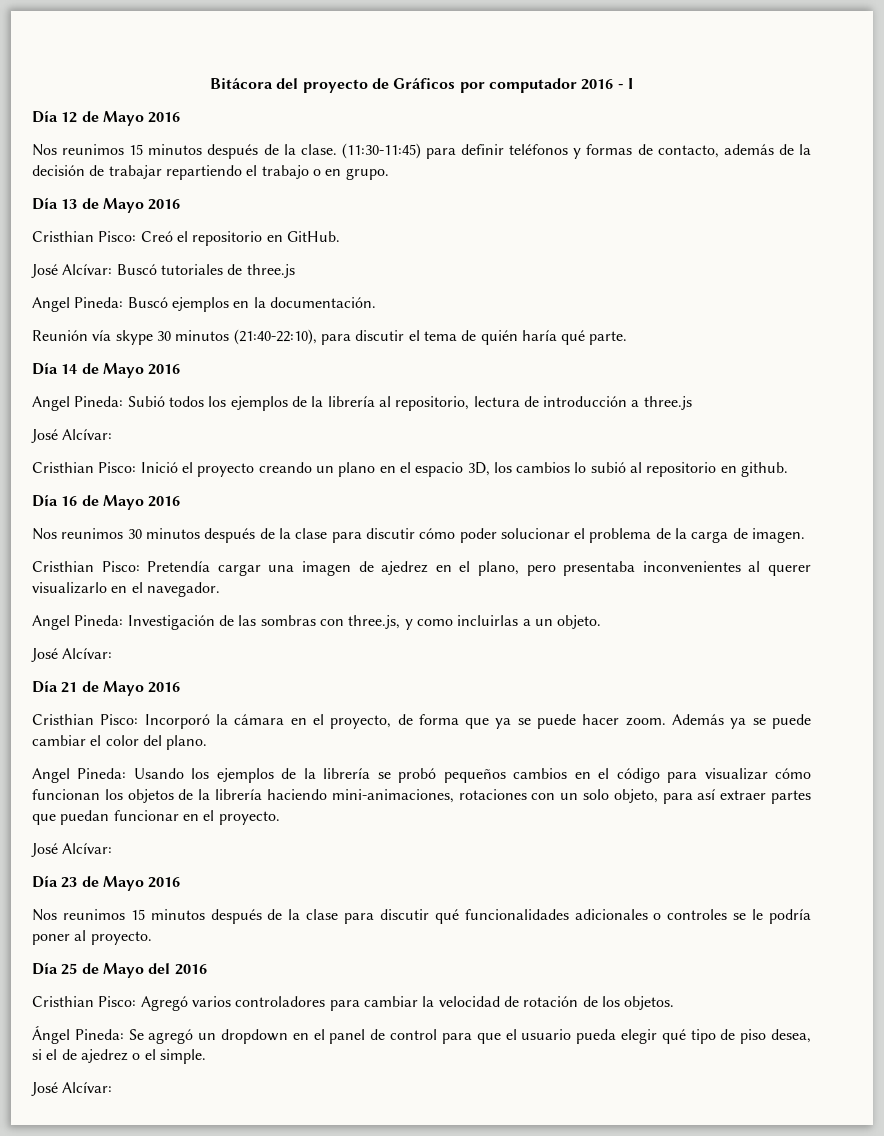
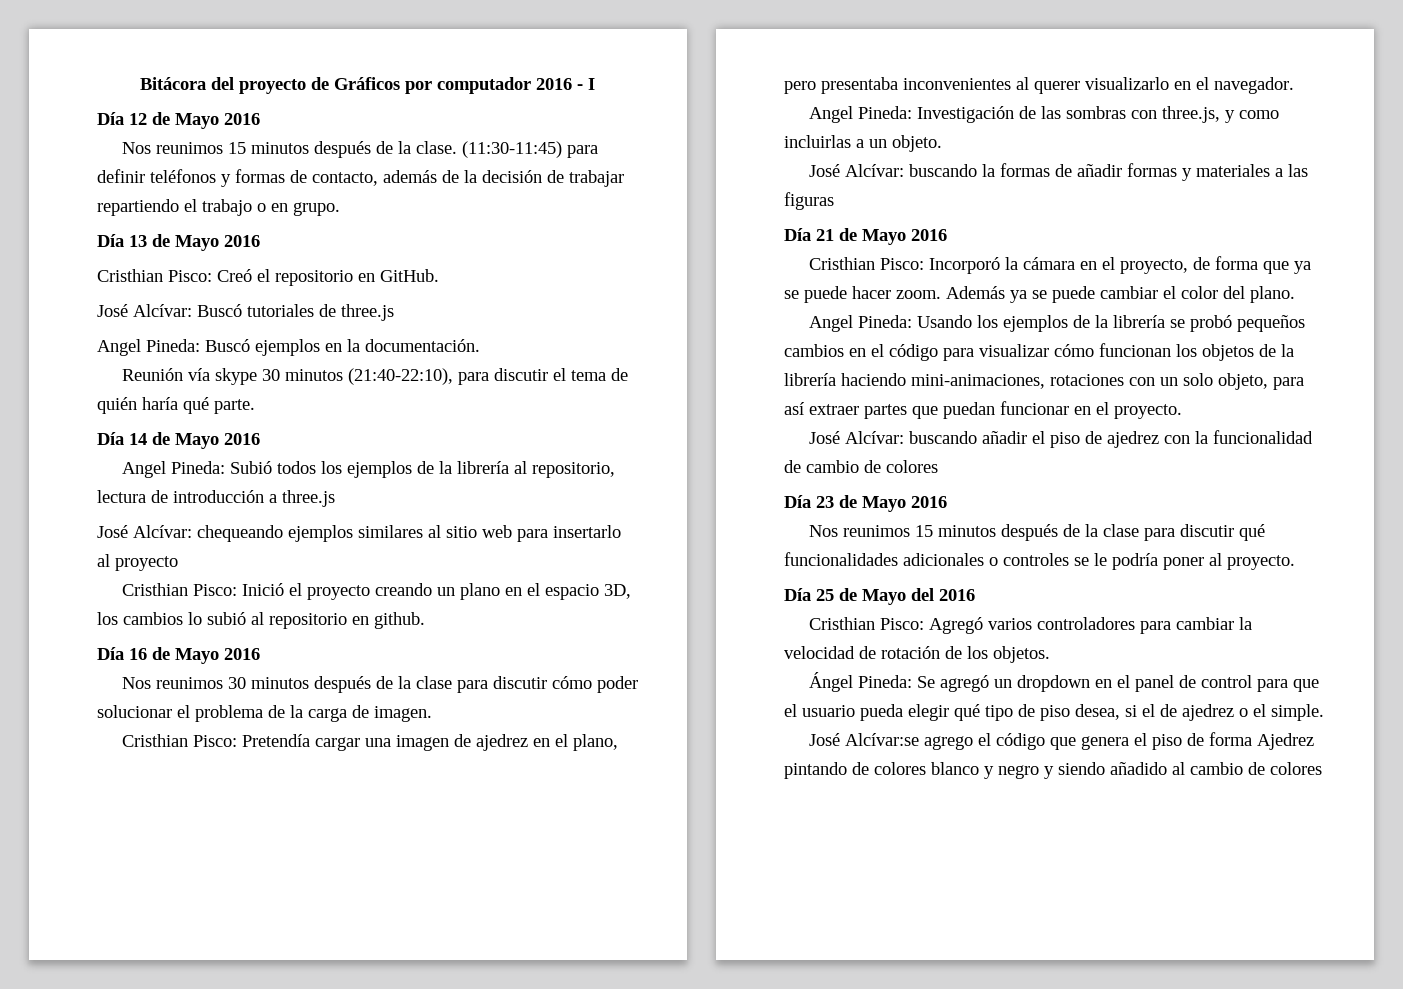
(113, 434) none -> [197,525,621,542] [97,554,178,571] chequeando ejemplos similares al sitio web para insertarlo al proyecto
(113, 653) none -> [908,163,1308,181] [784,192,834,210] buscando la formas de añadir formas y materiales a las figuras
(113, 848) none -> [908,430,1313,448] [784,460,938,473] buscando añadir el piso de ajedrez con la funcionalidad de cambio de colores
[62,1082,113,1093] Alcívar: -> [844,732,1314,750] [784,762,1322,779] Alcívar:se agrego el código que genera el piso de forma Ajedrez pintando de colores blanco y negro y siendo añadido al cambio de colores

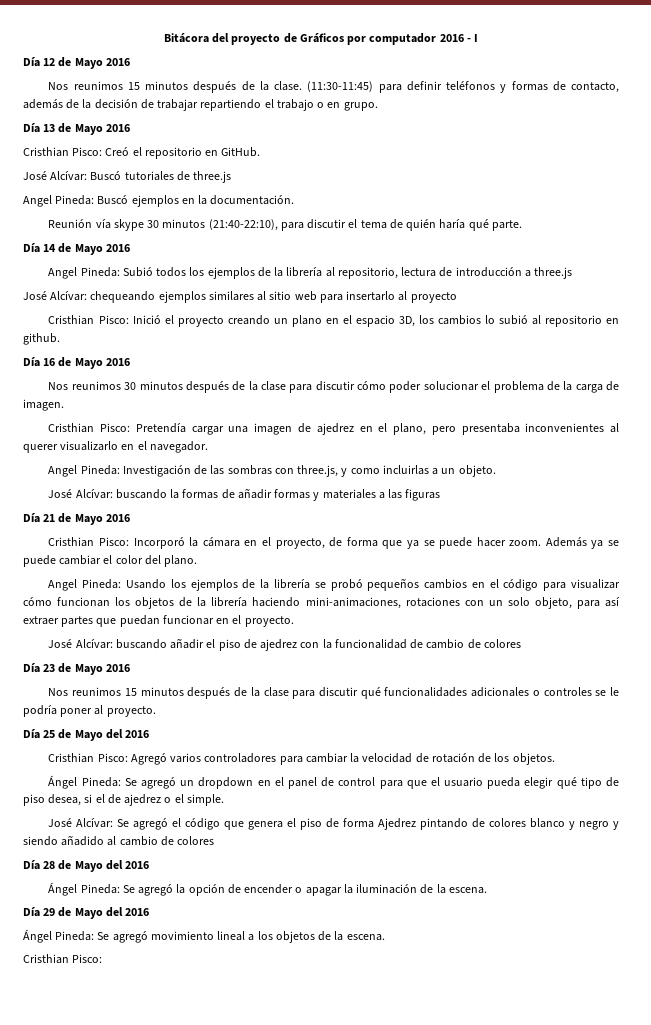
[844,733,973,750] Alcívar:se agrego -> [76,818,169,830] Alcívar: Se agregó
(1322, 768) none -> [23,860,150,872] [48,882,487,896] [23,907,150,919] [23,929,385,943] [23,954,103,964] // Día 28 de Mayo del 2016 // Ángel Pineda: Se agregó la opción de encender o apagar la iluminación de la escena. // Día 29 de Mayo del 2016 // Ángel Pineda: Se agregó movimiento lineal a los objetos de la escena. // Cristhian Pisco:

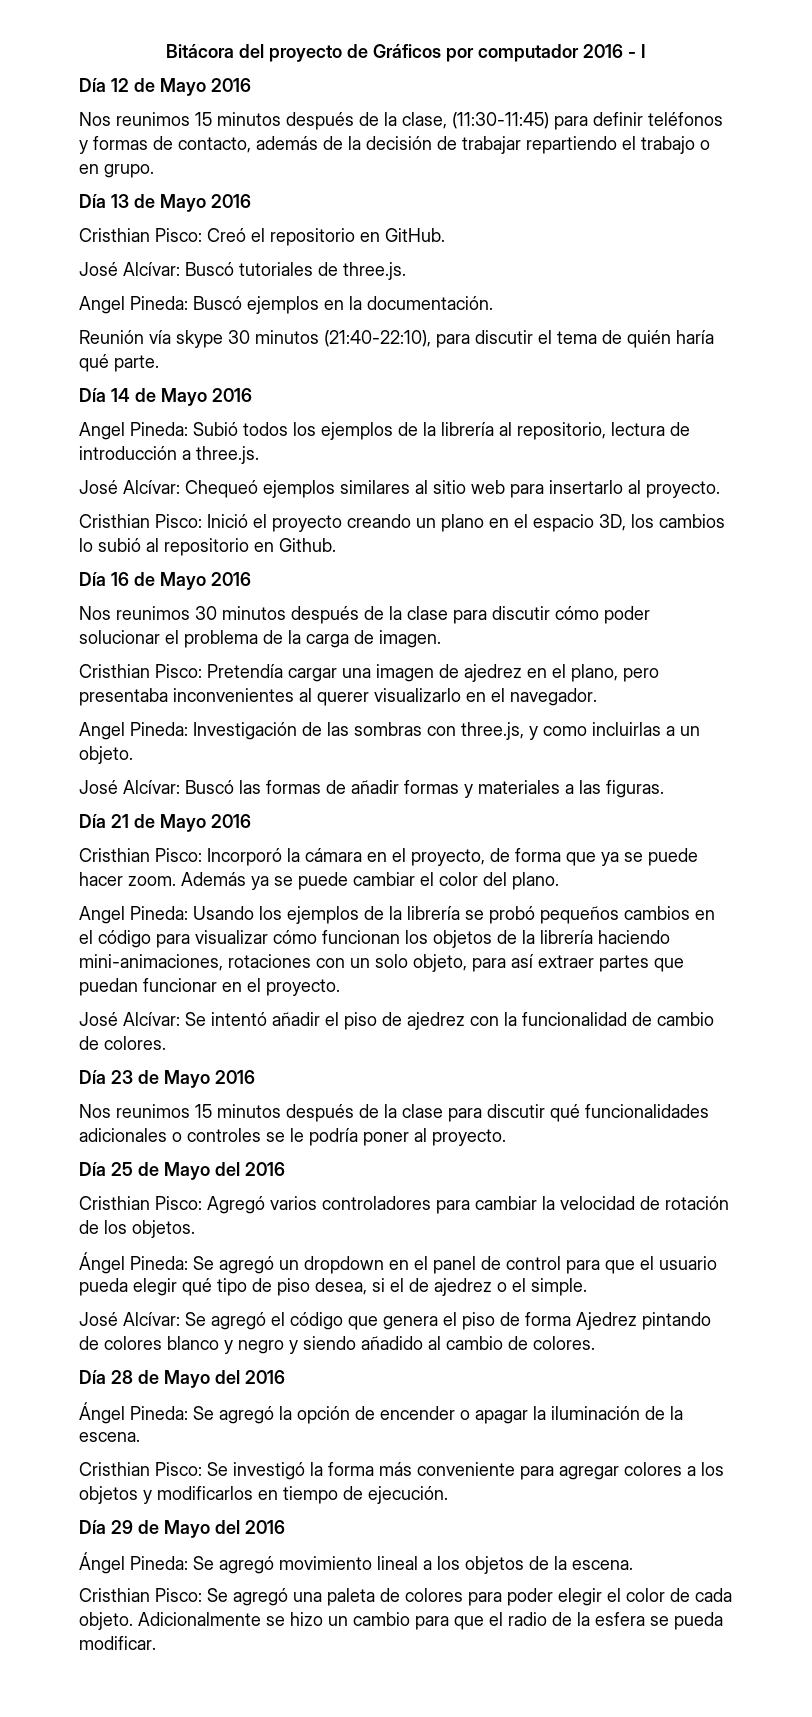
[274,81,303,91] clase. -> [402,112,447,129] clase,
[193,171,232,183] three.js -> [343,262,406,280] three.js.
[534,267,573,279] [23,291,156,303] three.js // José Alcívar: chequeando -> [196,446,259,464] [79,480,258,498] three.js. // José Alcívar: Chequeó
[410,292,457,303] proyecto -> [646,481,720,498] proyecto.
[23,333,60,345] github. -> [279,538,336,552] Github.
[115,489,180,499] buscando la -> [185,780,261,794] Buscó las
[405,489,441,501] figuras -> [606,780,664,798] figuras.
[115,639,167,649] buscando -> [185,1012,267,1026] Se intentó
[483,639,521,648] colores -> [104,1036,166,1050] colores.
[177,836,215,845] colores -> [533,1336,595,1350] colores.
(487, 890) none -> [79,1462,724,1480] [79,1486,448,1504] // Cristhian Pisco: Se investigó la forma más conveniente para agregar colores a los objetos y modificarlos en tiempo de ejecución.
(103, 958) none -> [207,1588,732,1606] [79,1612,723,1630] [79,1636,156,1650] Se agregó una paleta de colores para poder elegir el color de cada objeto. Adicionalmente se hizo un cambio para que el radio de la esfera se pueda modificar.

